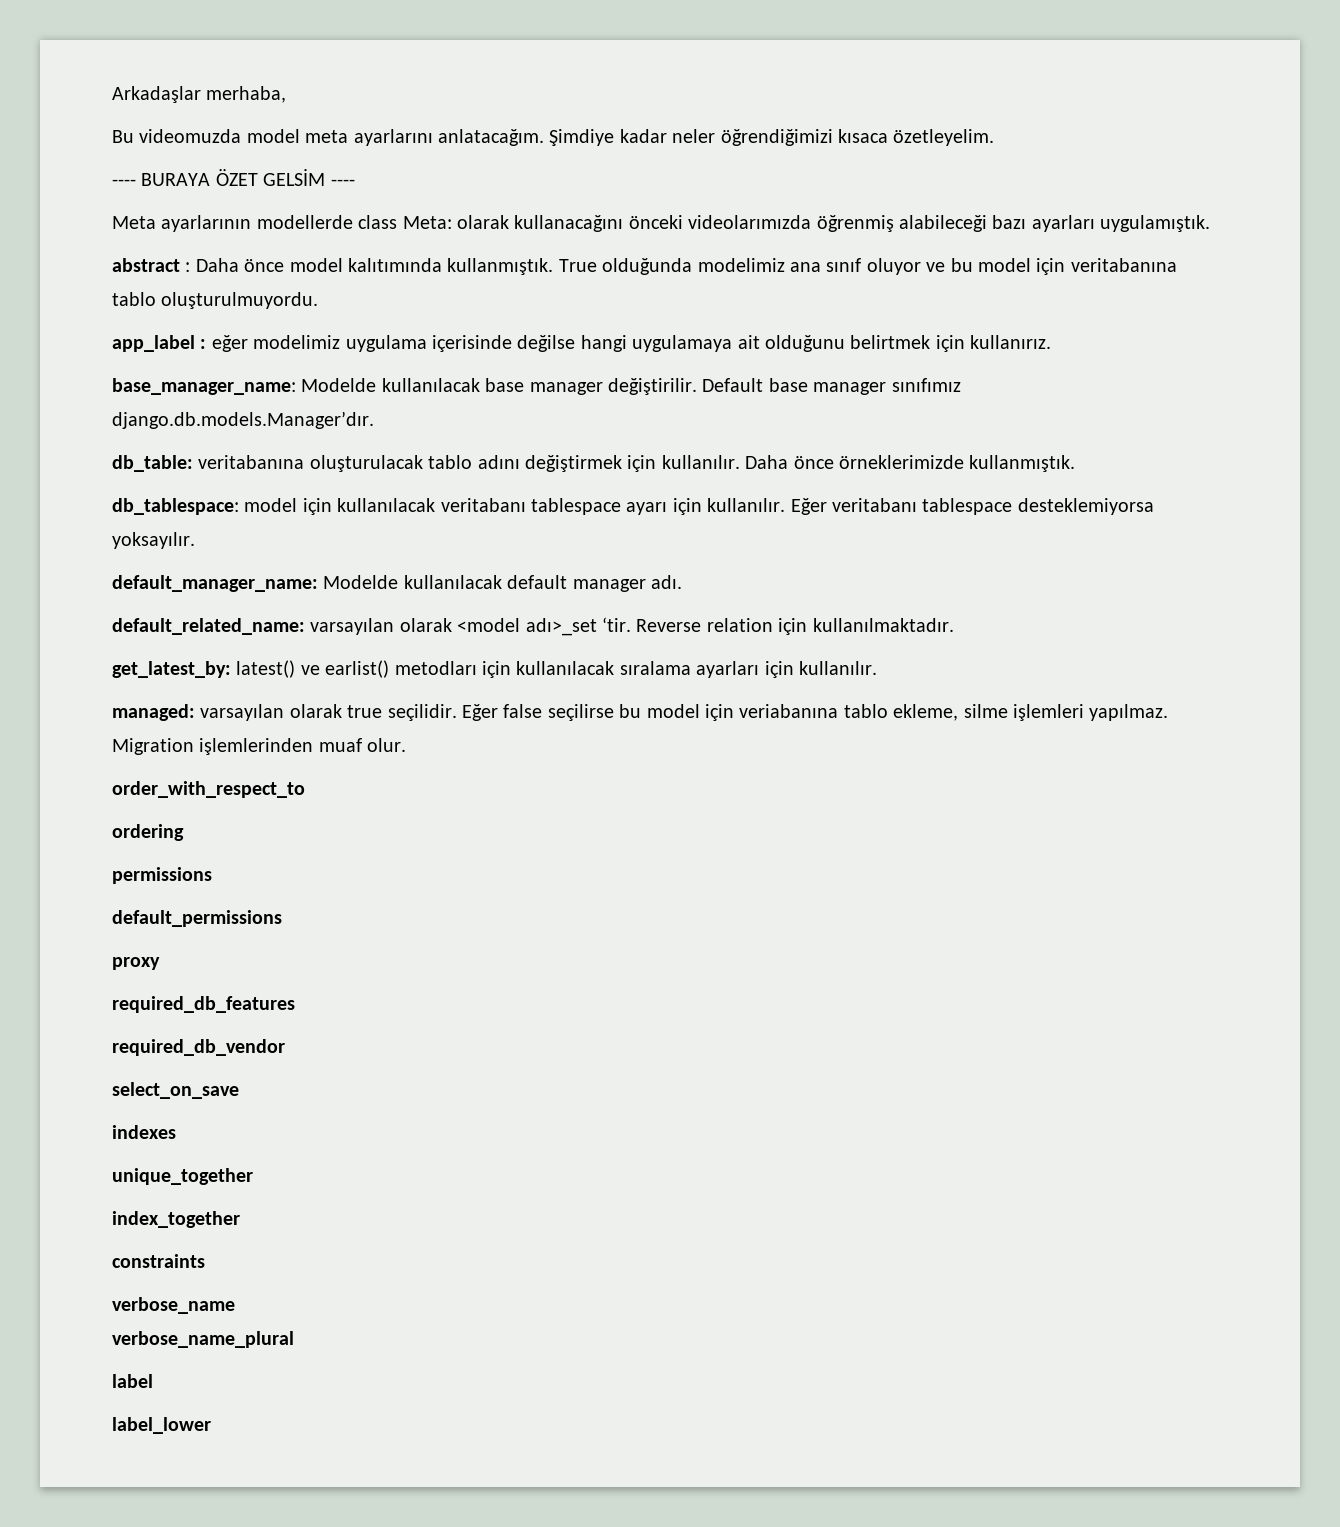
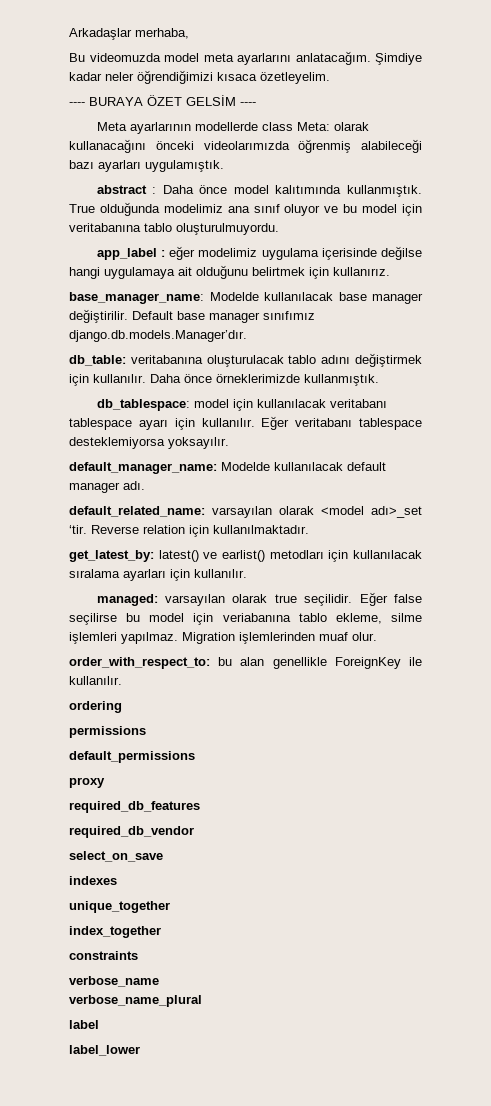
[112,781,305,798] order_with_respect_to -> [69,657,422,669] [69,676,122,685] order_with_respect_to: bu alan genellikle ForeignKey ile kullanılır.

